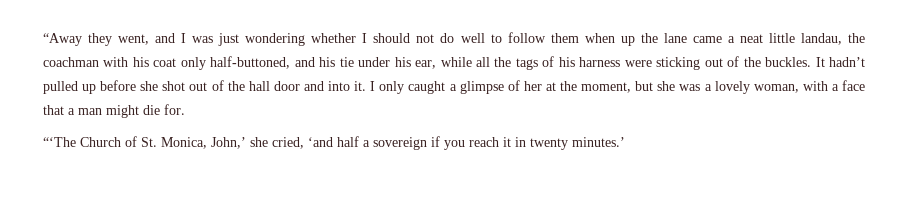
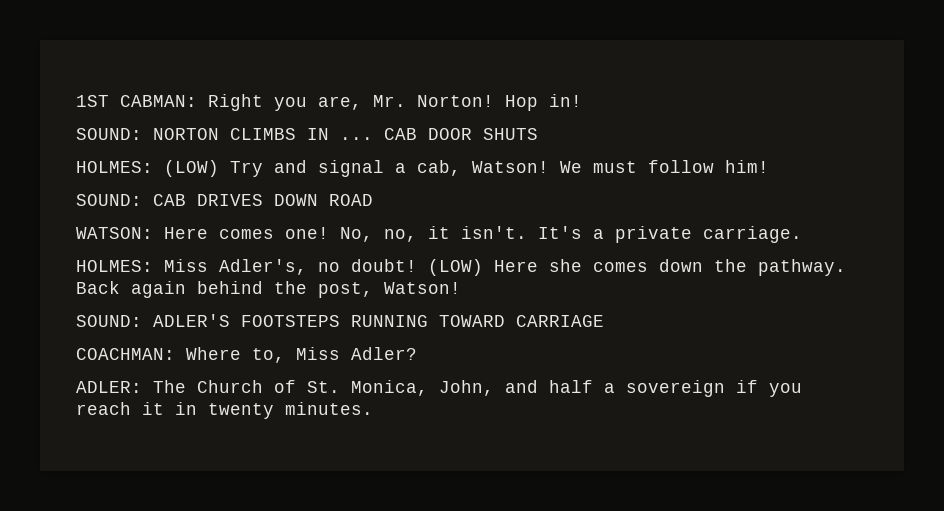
[43,32,866,46] [43,56,865,70] [43,80,866,94] [43,104,185,118] [43,136,333,149] “Away they went, and I was just wondering whether I should not do well to follow them when up the lane came a neat little landau, the coachman with his coat only half-buttoned, and his tie under his ear, while all the tags of his harness were sticking out of the buckles. It hadn’t pulled up before she shot out of the hall door and into it. I only caught a glimpse of her at the moment, but she was a lovely woman, with a face that a man might die for. // “‘The Church of St. Monica, John,’ she cried, ‘and -> [76,94,582,111] [76,128,538,140] [76,160,769,177] [76,194,373,206] [76,226,802,243] [76,259,846,276] [76,281,461,298] [76,314,604,327] [76,347,417,363] [76,380,538,396] 1ST CABMAN: Right you are, Mr. Norton! Hop in! // SOUND: NORTON CLIMBS IN ... CAB DOOR SHUTS // HOLMES: (LOW) Try and signal a cab, Watson! We must follow him! // SOUND: CAB DRIVES DOWN ROAD // WATSON: Here comes one! No, no, it isn't. It's a private carriage. // HOLMES: Miss Adler's, no doubt! (LOW) Here she comes down the pathway. Back again behind the post, Watson! // SOUND: ADLER'S FOOTSTEPS RUNNING TOWARD CARRIAGE // COACHMAN: Where to, Miss Adler? // ADLER: The Church of St. Monica, John, and
[572,137,625,147] minutes.’ -> [285,402,373,415] minutes.

